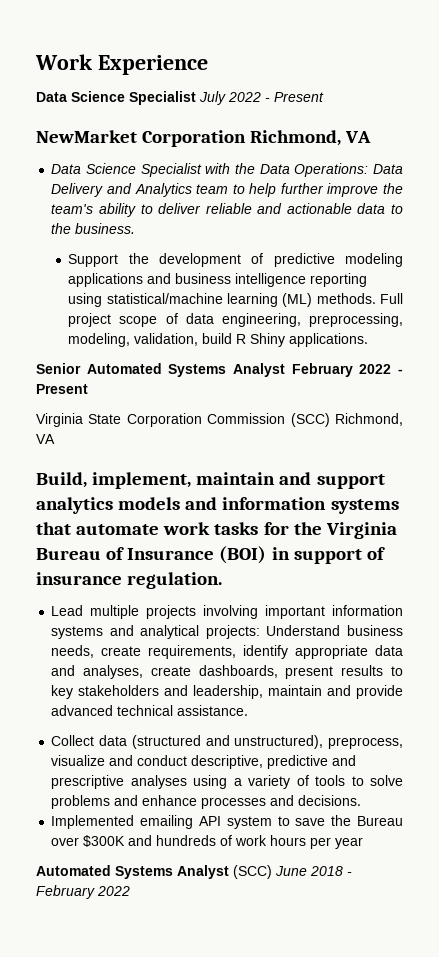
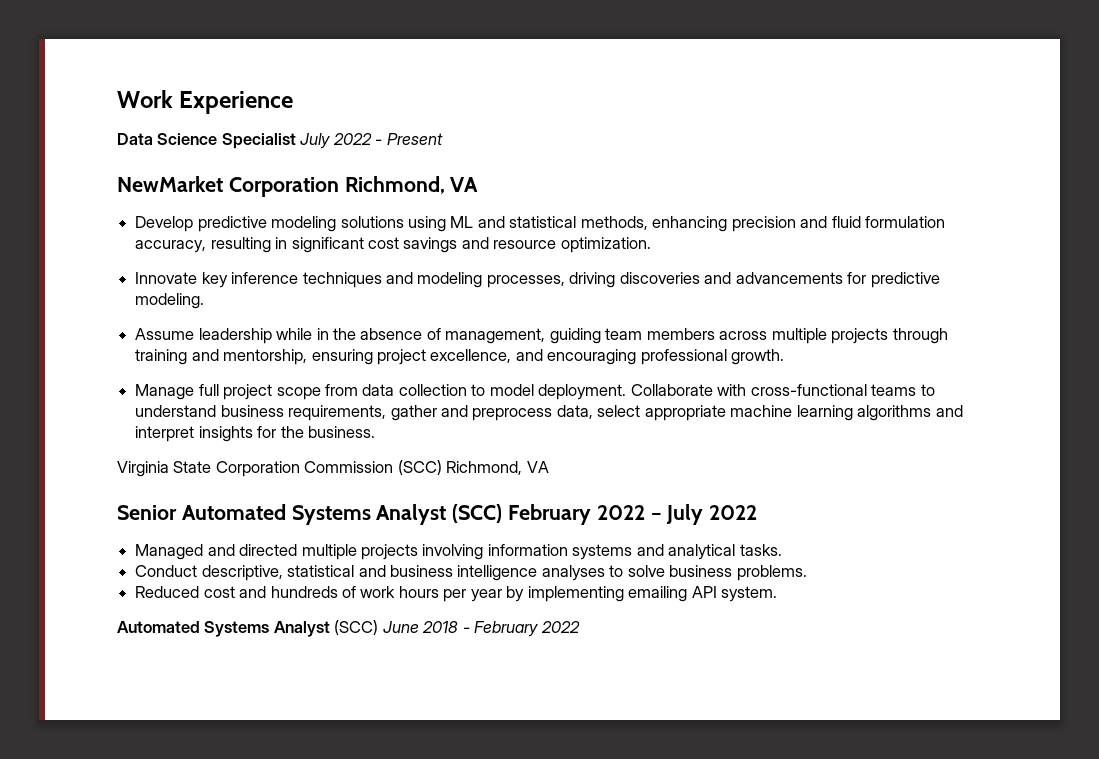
[51,163,404,177] [51,183,403,197] [51,203,403,217] [51,223,136,234] [68,253,403,267] [68,273,368,287] [68,293,403,307] [68,313,403,327] [68,333,369,347] [36,363,403,377] [36,384,88,394] Data Science Specialist with the Data Operations: Data Delivery and Analytics team to help further improve the team's ability to deliver reliable and actionable data to the business. // Support the development of predictive modeling applications and business intelligence reporting using statistical/machine learning (ML) methods. Full project scope of data engineering, preprocessing, modeling, validation, build R Shiny applications. // Senior Automated Systems Analyst February 2022 - Present -> [135,216,946,232] [135,237,651,253] [135,272,940,288] [135,293,205,309] [135,328,948,344] [135,349,785,365] [135,384,935,400] [135,405,963,421] [135,426,375,442] Develop predictive modeling solutions using ML and statistical methods, enhancing precision and fluid formulation accuracy, resulting in significant cost savings and resource optimization. // Innovate key inference techniques and modeling processes, driving discoveries and advancements for predictive modeling. // Assume leadership while in the absence of management, guiding team members across multiple projects through training and mentorship, ensuring project excellence, and encouraging professional growth. // Manage full project scope from data collection to model deployment. Collaborate with cross-functional teams to understand business requirements, gather and preprocess data, select appropriate machine learning algorithms and interpret insights for the business.
[36,472,385,489] [36,497,399,514] [36,522,397,539] [36,546,385,564] [36,572,223,589] [51,605,84,616] Build, implement, maintain and support analytics models and information systems that automate work tasks for the Virginia Bureau of Insurance (BOI) in support of insurance regulation. // Lead -> [117,504,758,525] [135,544,298,560] Senior Automated Systems Analyst (SCC) February 2022 – July 2022 // Managed and directed
[265,605,326,619] important -> (484, 552) none
[205,625,403,639] [51,645,404,659] [51,665,403,679] [51,685,403,699] [51,705,249,716] [51,735,403,749] [51,755,357,769] [51,775,403,789] [51,795,362,809] [51,815,404,829] [51,835,126,847] projects: Understand business needs, create requirements, identify appropriate data and analyses, create dashboards, present results to key stakeholders and leadership, maintain and provide advanced technical assistance. // Collect data (structured and unstructured), preprocess, visualize and conduct descriptive, predictive and prescriptive analyses using a variety of tools to solve problems and enhance processes and decisions. // Implemented emailing API system to save the Bureau over $300K -> [739,544,782,556] [135,565,807,581] [135,586,235,598] tasks. // Conduct descriptive, statistical and business intelligence analyses to solve business problems. // Reduced cost
(364, 843) none -> [506,586,778,602] by implementing emailing API system.

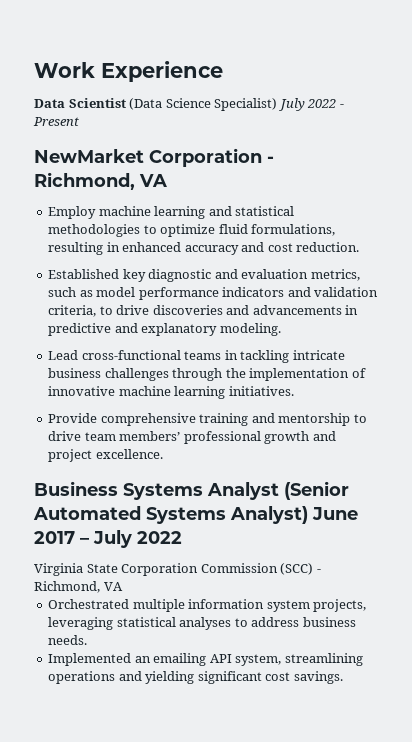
[157,133,296,149] Science Specialist -> [68,98,278,111] Scientist (Data Science Specialist)
[344,176,479,194] [135,216,946,232] [135,237,651,253] [135,272,940,288] [135,293,205,309] [135,328,948,344] [135,349,785,365] [135,384,935,400] [135,405,963,421] [135,426,375,442] Richmond, VA // Develop predictive modeling solutions using ML and statistical methods, enhancing precision and fluid formulation accuracy, resulting in significant cost savings and resource optimization. // Innovate key inference techniques and modeling processes, driving discoveries and advancements for predictive modeling. // Assume leadership while in the absence of management, guiding team members across multiple projects through training and mentorship, ensuring project excellence, and encouraging professional growth. // Manage full project scope from data collection to model deployment. Collaborate with cross-functional teams to understand business requirements, gather and preprocess data, select appropriate machine learning algorithms and interpret insights for the business. -> [267,156,274,163] [34,172,167,190] [48,206,295,219] [48,224,336,237] [48,242,360,255] [48,269,360,282] [48,287,379,300] [48,305,359,317] [48,323,281,336] [48,350,345,363] [48,368,366,381] [48,386,294,399] [48,413,367,426] [48,431,336,444] [48,449,163,462] [34,481,349,500] [33,506,358,524] [34,530,182,548] - Richmond, VA // Employ machine learning and statistical methodologies to optimize fluid formulations, resulting in enhanced accuracy and cost reduction. // Established key diagnostic and evaluation metrics, such as model performance indicators and validation criteria, to drive discoveries and advancements in predictive and explanatory modeling. // Lead cross-functional teams in tackling intricate business challenges through the implementation of innovative machine learning initiatives. // Provide comprehensive training and mentorship to drive team members’ professional growth and project excellence. // Business Systems Analyst (Senior Automated Systems Analyst) June 2017 – July 2022
[446,461,549,475] [117,504,758,525] [135,544,782,560] [135,565,807,581] [135,586,778,602] [117,620,580,637] Richmond, VA // Senior Automated Systems Analyst (SCC) February 2022 – July 2022 // Managed and directed multiple projects involving information systems and analytical tasks. // Conduct descriptive, statistical and business intelligence analyses to solve business problems. // Reduced cost and hundreds of work hours per year by implementing emailing API system. // Automated Systems Analyst (SCC) June 2018 - February 2022 -> [316,569,321,573] [34,581,123,593] [48,599,367,612] [48,617,356,630] [48,635,88,645] [48,653,363,666] [48,671,343,684] - Richmond, VA // Orchestrated multiple information system projects, leveraging statistical analyses to address business needs. // Implemented an emailing API system, streamlining operations and yielding significant cost savings.

